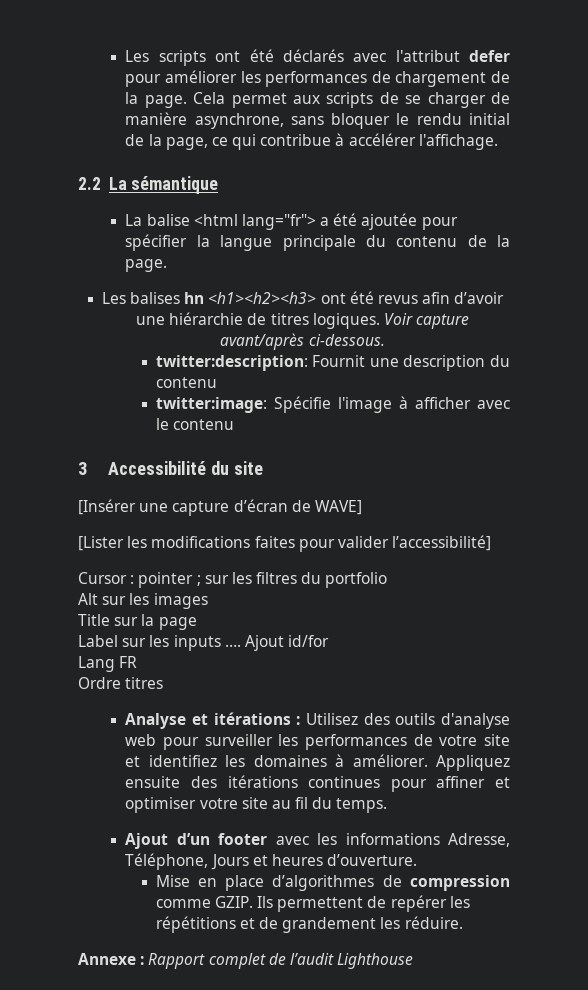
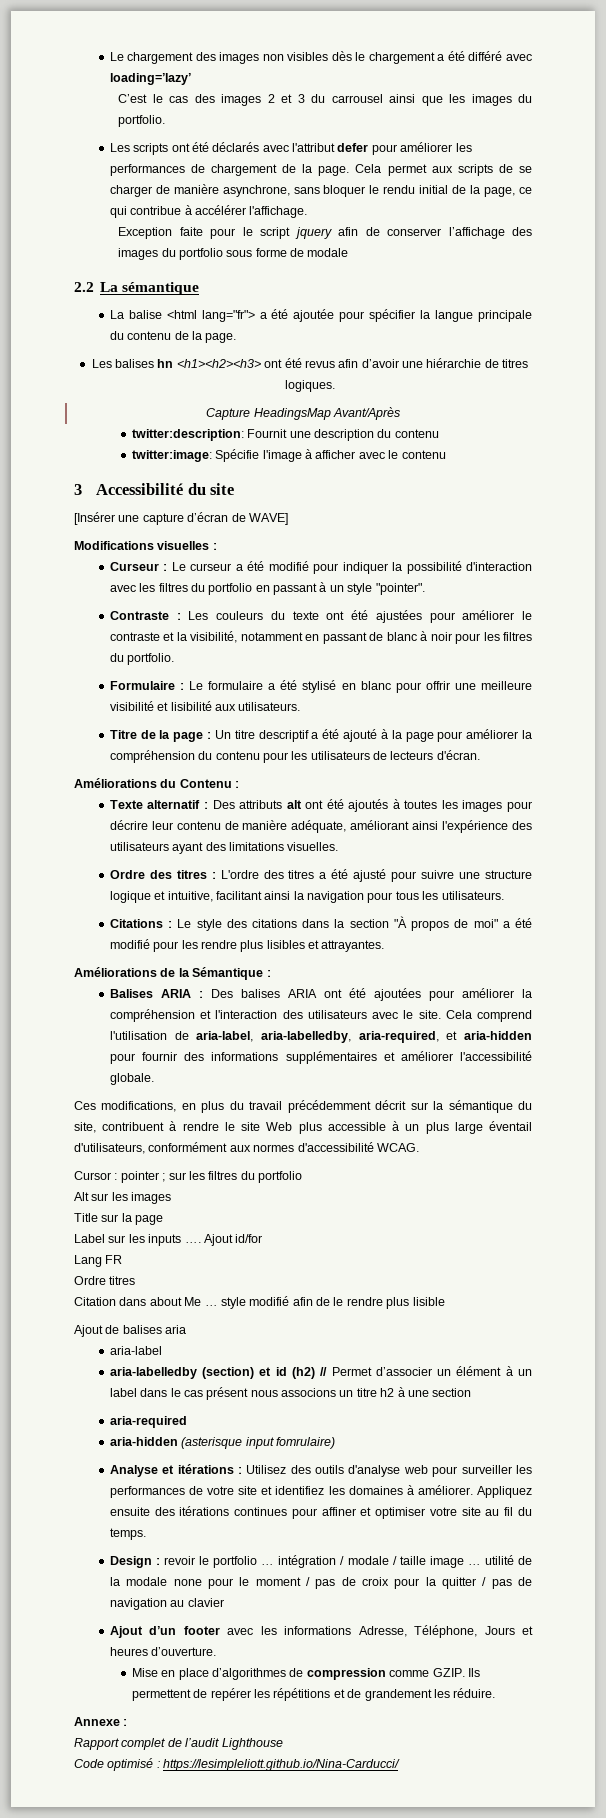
(125, 56) none -> [109,51,533,64] [109,73,191,85] [118,94,533,106] [118,115,166,127] Le chargement des images non visibles dès le chargement a été différé avec loading=’lazy’ // C’est le cas des images 2 et 3 du carrousel ainsi que les images du portfolio. //
(498, 142) none -> [118,227,532,239] [118,248,349,260] // Exception faite pour le script jquery afin de conserver l’affichage des images du portfolio sous forme de modale
[383,313,470,329] [220,333,385,350] Voir capture avant/après ci-dessous. -> [206,407,400,420] // Capture HeadingsMap Avant/Après
[78,535,492,552] [Lister les modifications faites pour valider l’accessibilité] -> [74,541,217,550] [109,561,532,574] [109,582,425,595] [109,610,532,623] [109,631,533,644] [109,653,175,665] [109,680,532,693] [109,701,301,711] [109,729,532,742] [109,750,480,763] [74,778,240,788] [109,799,533,812] [109,820,532,833] [109,842,339,854] [109,869,532,882] [109,891,504,903] [109,916,533,931] [109,939,385,952] [74,967,271,980] [109,988,532,1001] [109,1009,532,1022] [109,1031,532,1043] [109,1051,532,1064] [109,1073,154,1085] [74,1100,532,1113] [74,1121,532,1134] [74,1142,419,1154] Modifications visuelles : // Curseur : Le curseur a été modifié pour indiquer la possibilité d'interaction avec les filtres du portfolio en passant à un style "pointer". // Contraste : Les couleurs du texte ont été ajustées pour améliorer le contraste et la visibilité, notamment en passant de blanc à noir pour les filtres du portfolio. // Formulaire : Le formulaire a été stylisé en blanc pour offrir une meilleure visibilité et lisibilité aux utilisateurs. // Titre de la page : Un titre descriptif a été ajouté à la page pour améliorer la compréhension du contenu pour les utilisateurs de lecteurs d'écran. // Améliorations du Contenu : // Texte alternatif : Des attributs alt ont été ajoutés à toutes les images pour décrire leur contenu de manière adéquate, améliorant ainsi l'expérience des utilisateurs ayant des limitations visuelles. // Ordre des titres : L'ordre des titres a été ajusté pour suivre une structure logique et intuitive, facilitant ainsi la navigation pour tous les utilisateurs. // Citations : Le style des citations dans la section "À propos de moi" a été modifié pour les rendre plus lisibles et attrayantes. // Améliorations de la Sémantique : // Balises ARIA : Des balises ARIA ont été ajoutées pour améliorer la compréhension et l'interaction des utilisateurs avec le site. Cela comprend l'utilisation de aria-label, aria-labelledby, aria-required, et aria-hidden pour fournir des informations supplémentaires et améliorer l'accessibilité globale. // Ces modifications, en plus du travail précédemment décrit sur la sémantique du site, contribuent à rendre le site Web plus accessible à un plus large éventail d'utilisateurs, conformément aux normes d'accessibilité WCAG.
(164, 683) none -> [74,1296,445,1309] [74,1325,187,1337] [109,1346,162,1355] [109,1366,532,1379] [109,1387,472,1400] [109,1416,187,1428] [109,1437,335,1449] // Citation dans about Me … style modifié afin de le rendre plus lisible // Ajout de balises aria // aria-label // aria-labelledby (section) et id (h2) // Permet d’associer un élément à un label dans le cas présent nous associons un titre h2 à une section // aria-required // aria-hidden (asterisque input fomrulaire)
(388, 805) none -> [109,1555,532,1568] [109,1577,532,1589] [109,1598,224,1610] // Design : revoir le portfolio … intégration / modale / taille image … utilité de la modale none pour le moment / pas de croix pour la quitter / pas de navigation au clavier
(145, 960) none -> (128, 1722) //
(414, 961) none -> [74,1758,401,1771] // Code optimisé : https://lesimpleliott.github.io/Nina-Carducci/

